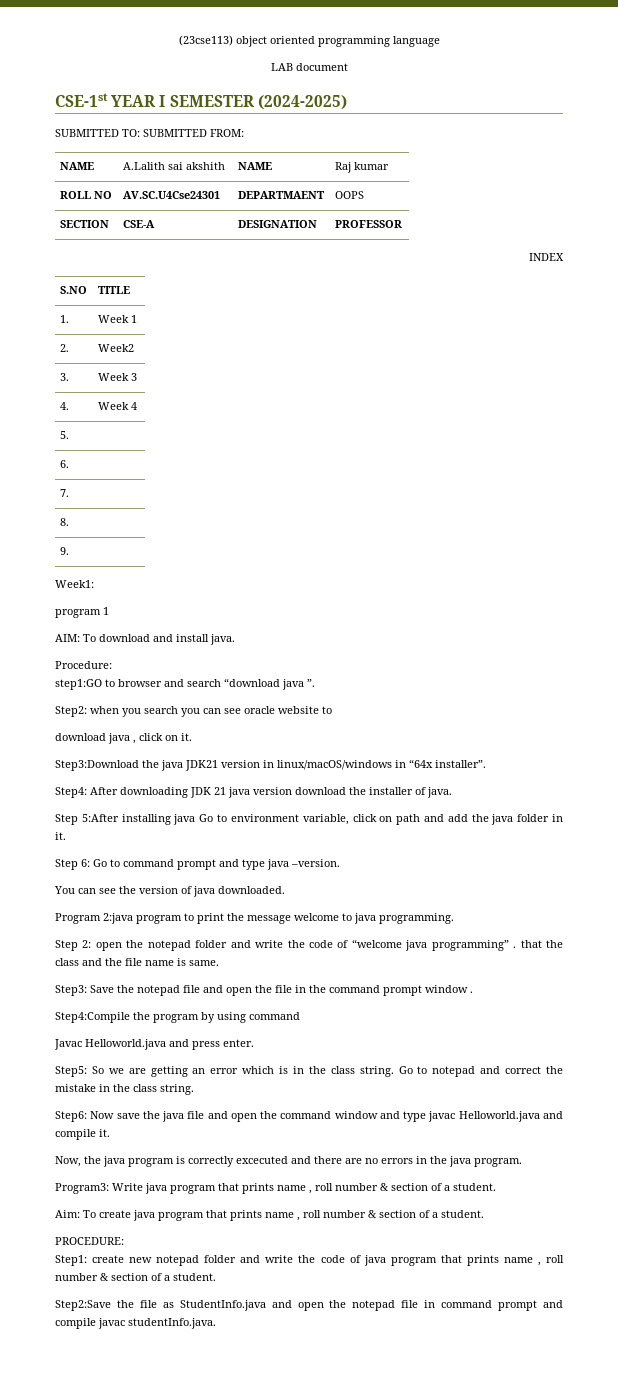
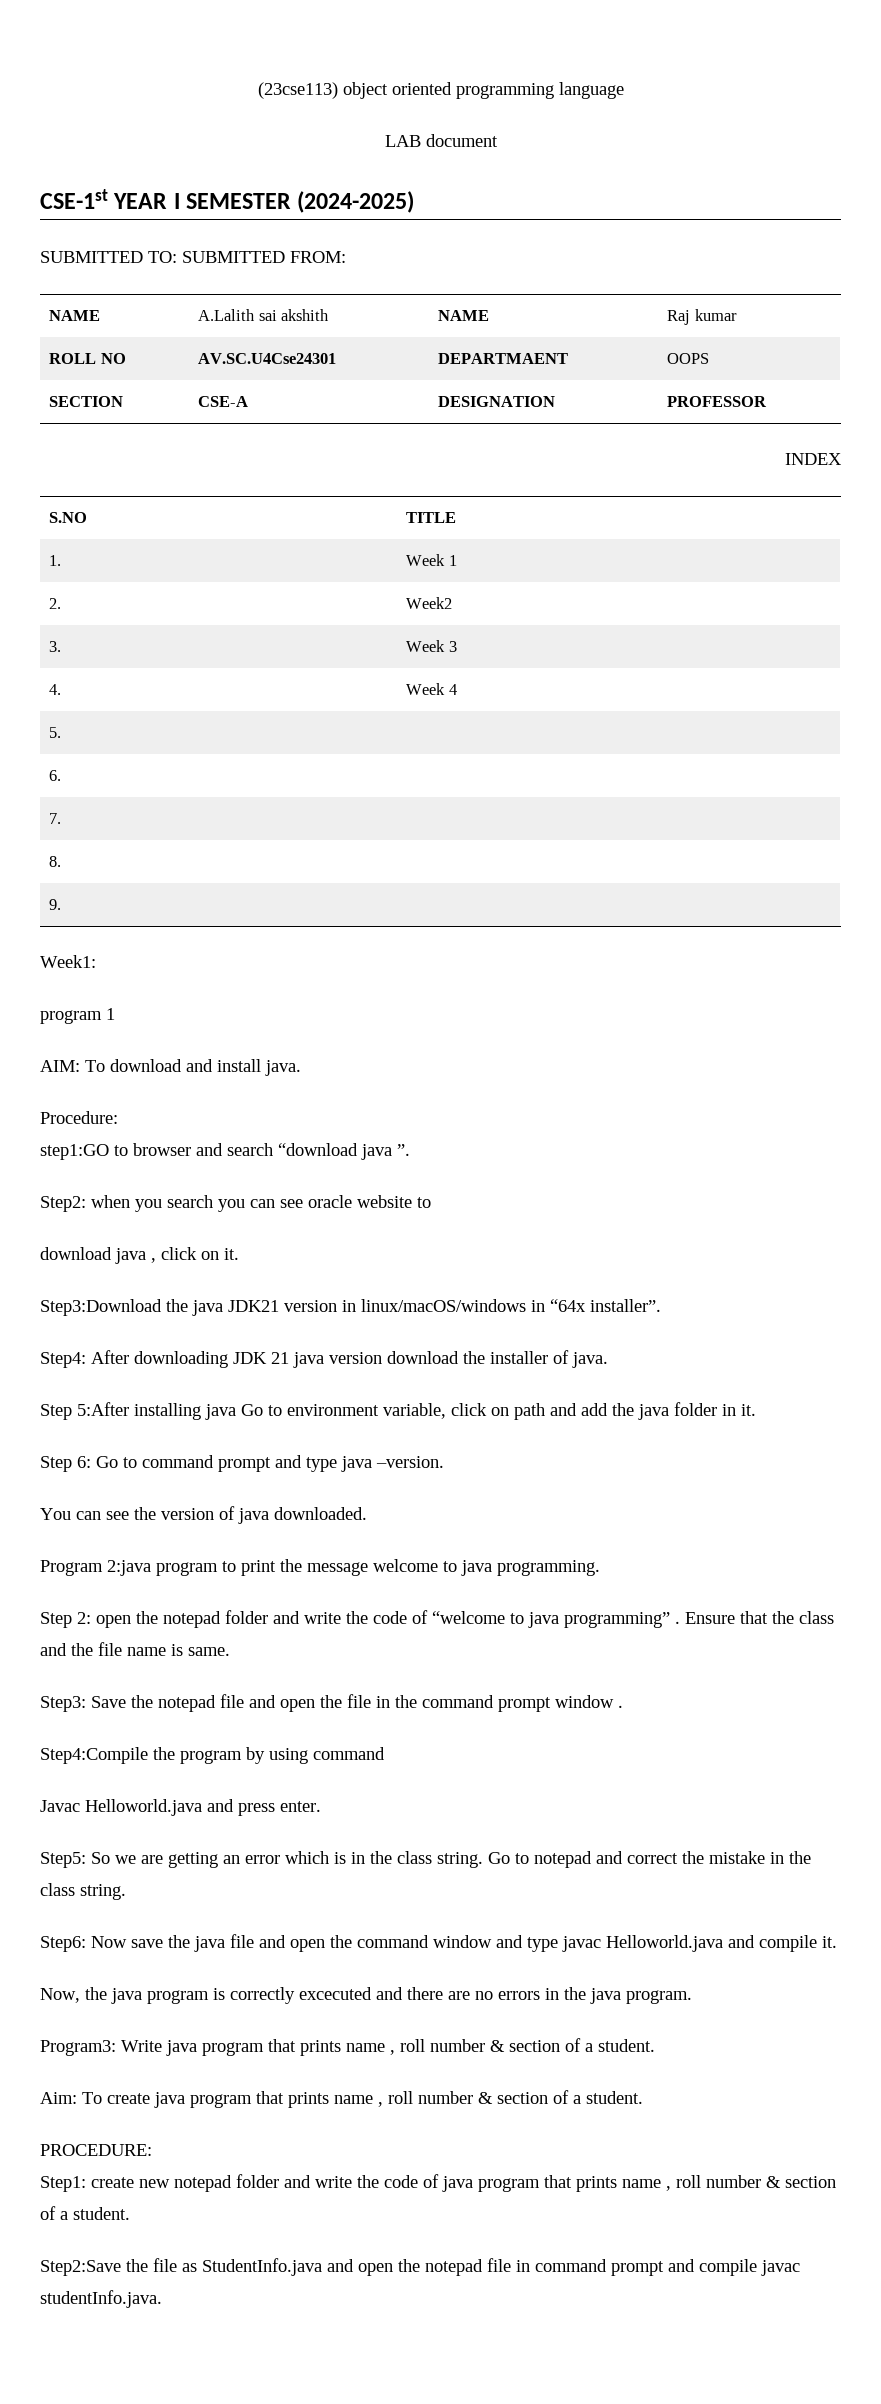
(402, 943) none -> [510,1613,524,1624] to
(517, 947) none -> [685,1612,735,1624] Ensure

